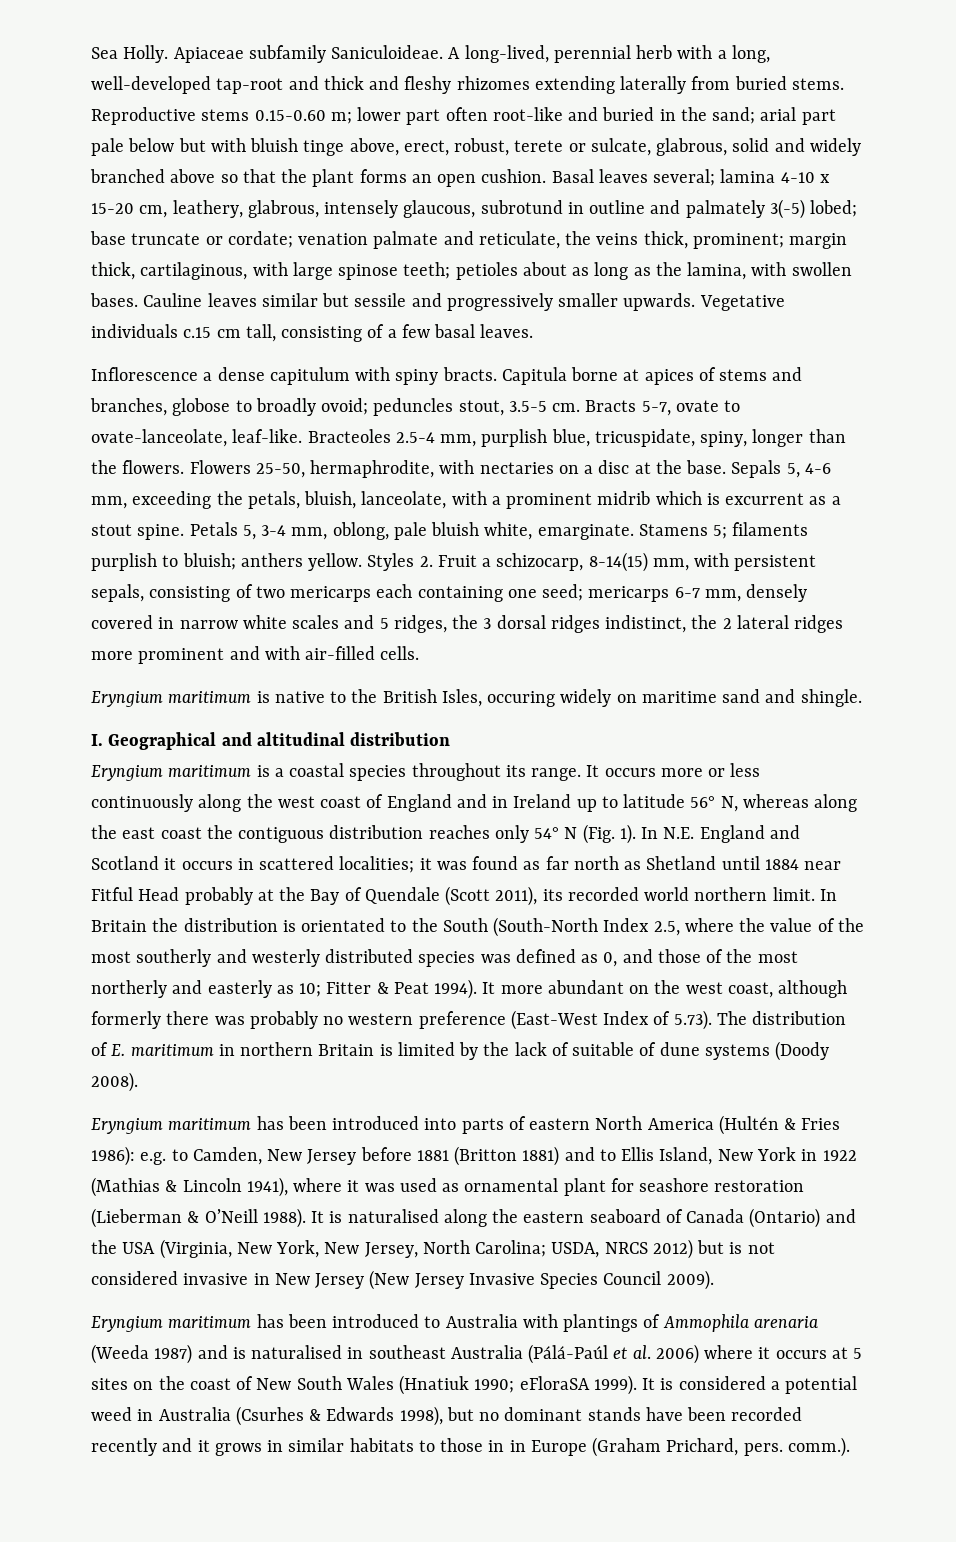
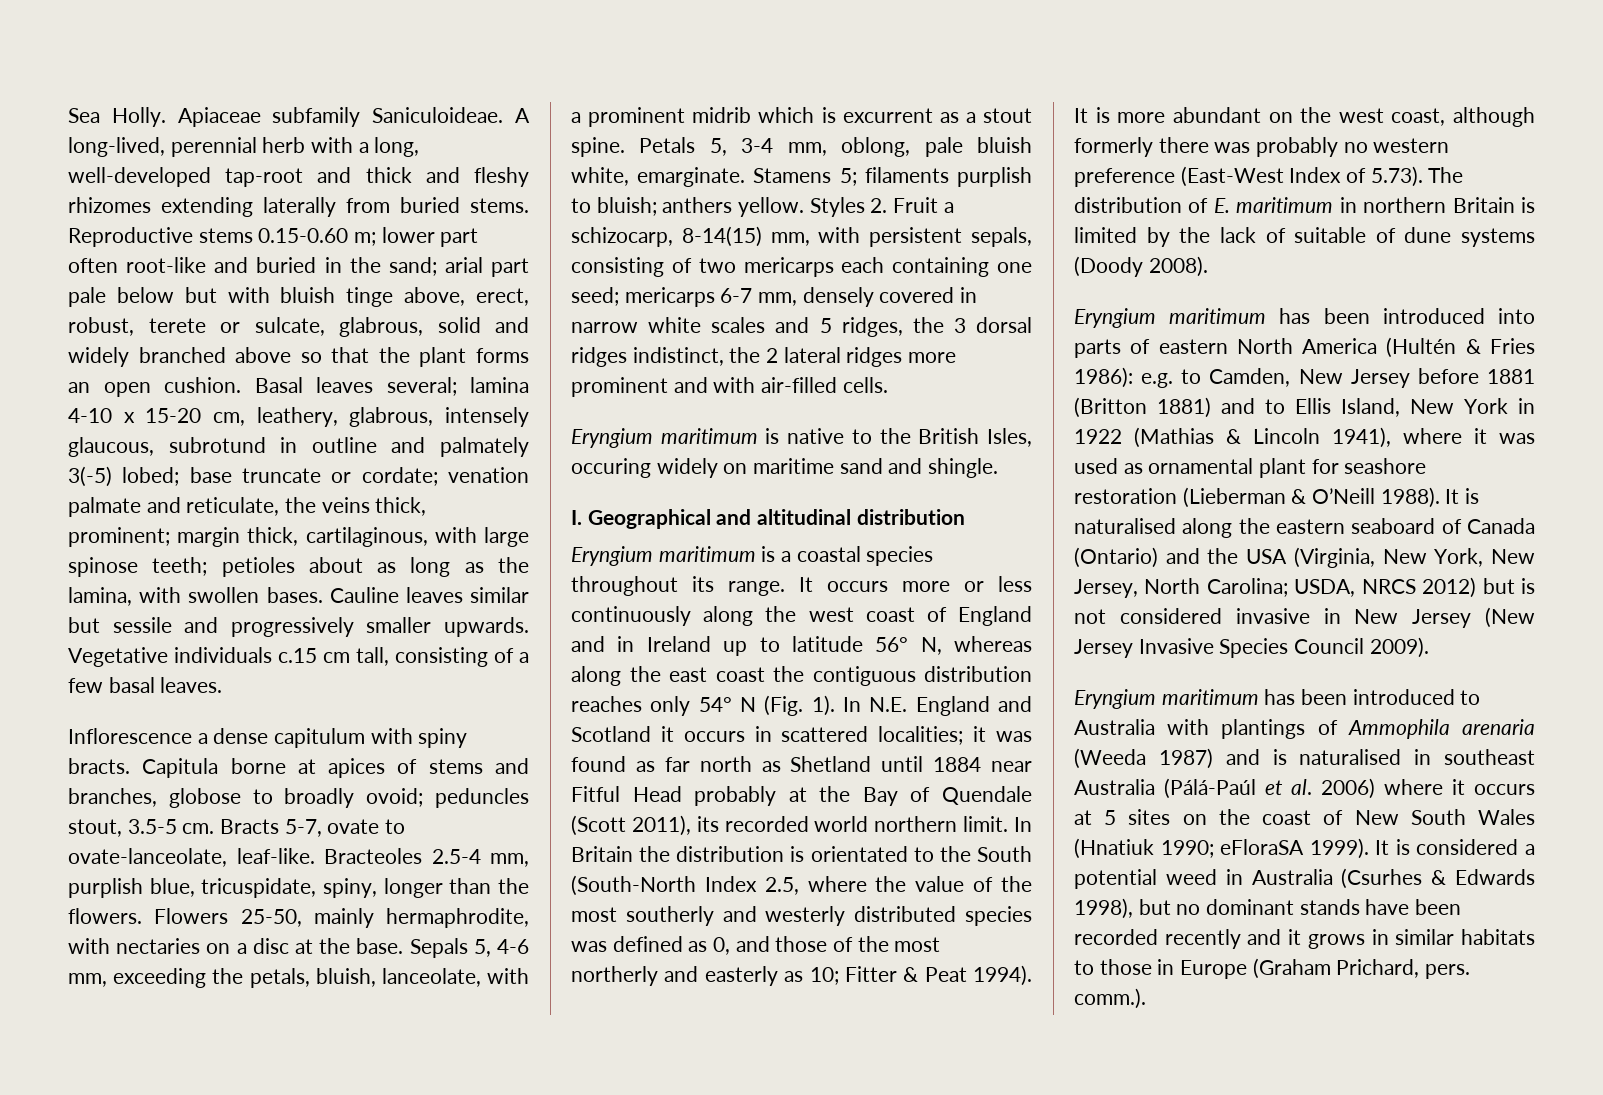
(305, 470) none -> [313,908,374,928] mainly
(496, 988) none -> [1095,107,1110,123] is
[509,1440,526,1452] in -> (1175, 967) none

